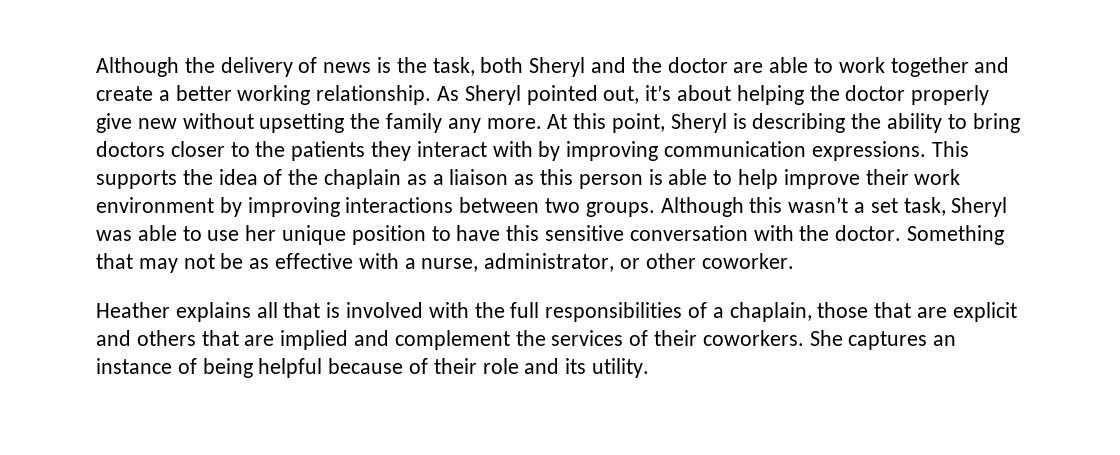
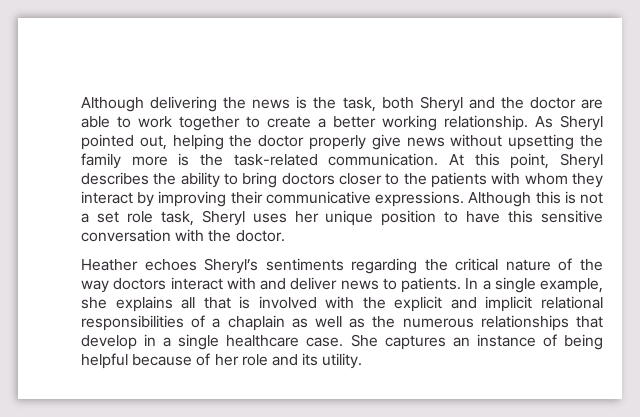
[96,57,318,77] Although the delivery of -> [81,96,247,112] Although delivering the
[974,57,1010,73] and -> [246,116,260,128] to
[645,85,732,101] it’s about -> (167, 142) none
[137,118,177,129] new -> [406,137,445,147] news
[447,118,542,133] any more. -> [131,153,439,166] more is the task-related communication.
[732,113,846,133] is describing -> [81,172,149,185] describes
(366, 151) none -> [491,172,568,185] with whom
[492,141,969,161] [96,169,961,189] [96,197,849,217] with by improving communication expressions. This supports the idea of the chaplain as a liaison as this person is able to help improve their work environment by improving interactions between two groups. Although this wasn’t -> [137,191,603,207] by improving their communicative expressions. Although this is not
(898, 205) none -> [126,211,153,223] role
[96,225,240,241] was able to use -> [252,213,287,223] uses
[907,225,1005,245] [96,253,794,273] [96,302,170,318] Something that may not be as effective with a nurse, administrator, or other coworker. // Heather -> [81,258,603,274] [81,277,603,293] [81,297,107,309] // Heather echoes Sheryl’s sentiments regarding the critical nature of the way doctors interact with and deliver news to patients. In a single example, she
[510,302,1017,322] [96,330,804,350] full responsibilities of a chaplain, those that are explicit and others that are implied and complement the services of their coworkers. -> [394,296,603,312] [81,315,603,331] [81,334,344,350] explicit and implicit relational responsibilities of a chaplain as well as the numerous relationships that develop in a single healthcare case.
[433,358,477,374] their -> [214,354,239,366] her

